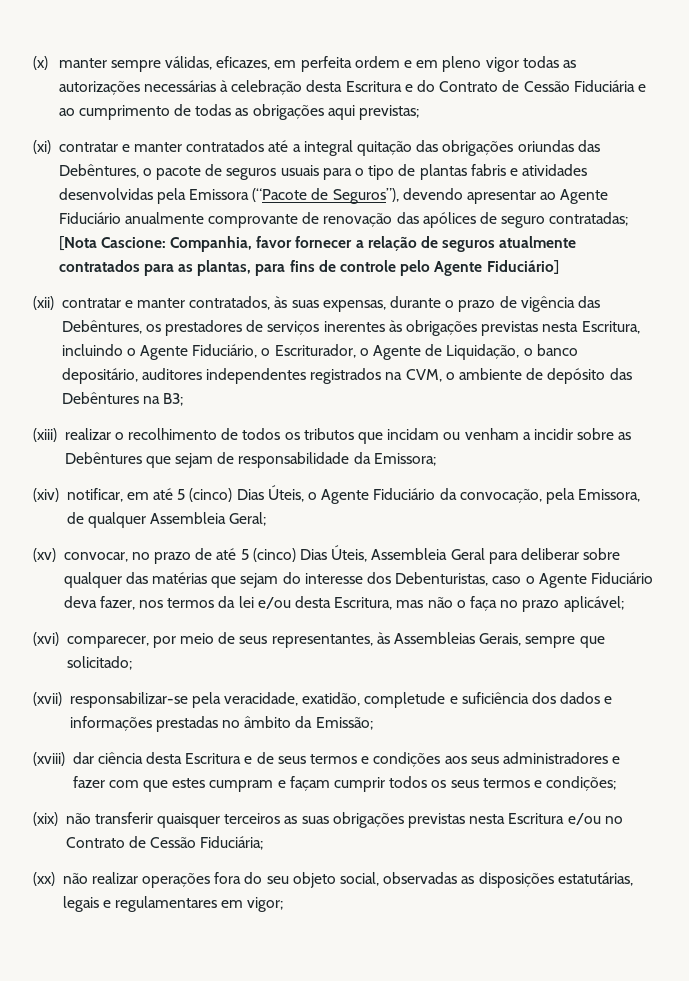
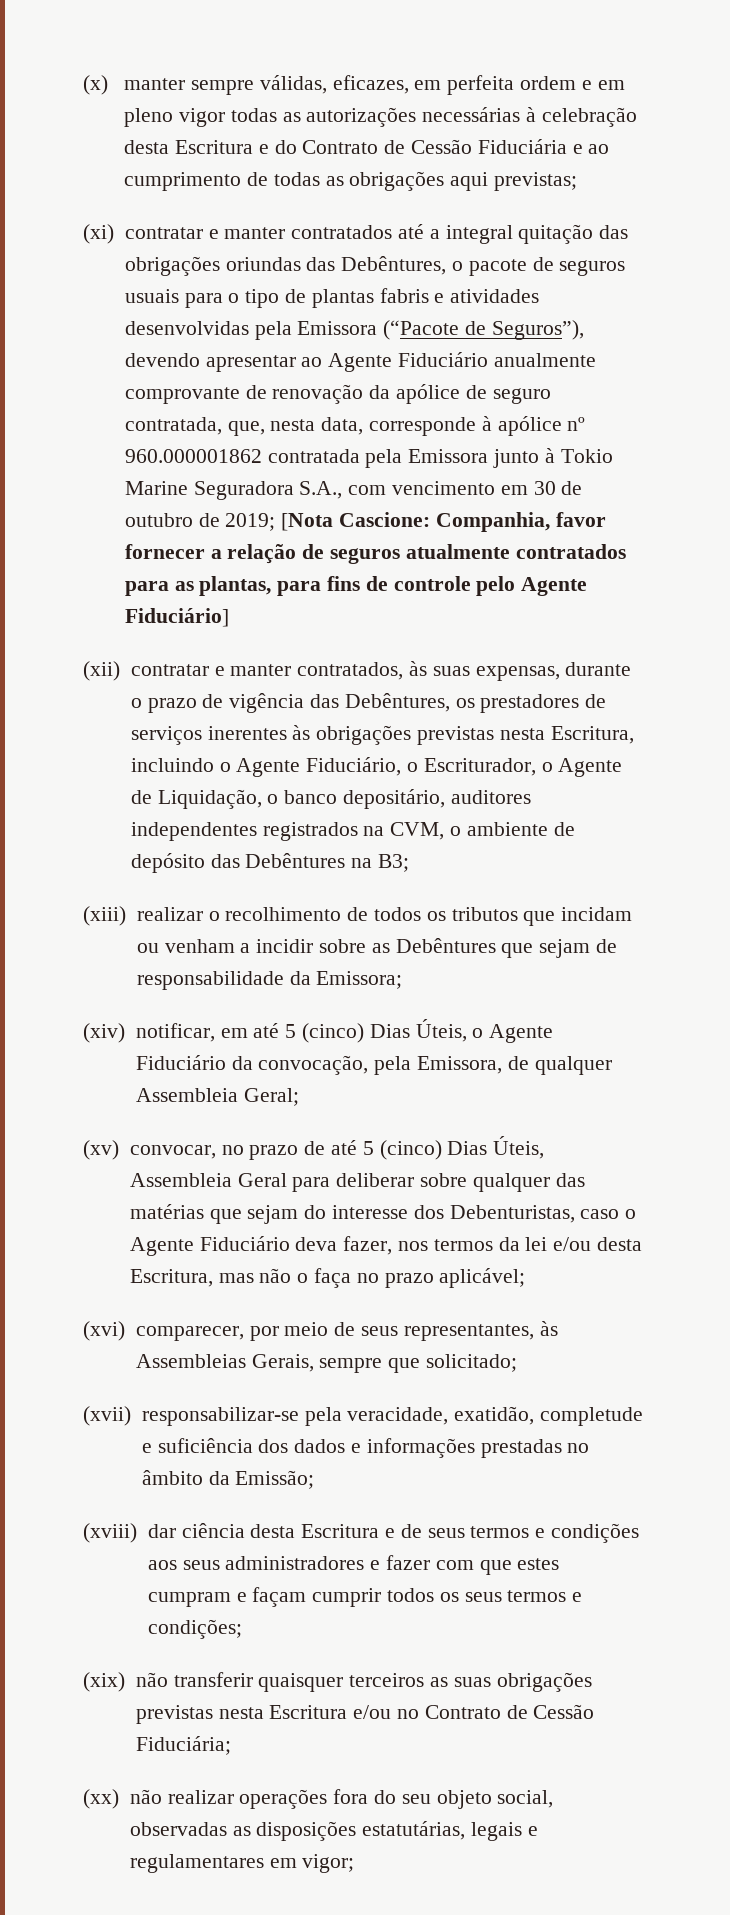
[396,212,629,228] das apólices de seguro contratadas; -> [369,384,551,404] [124,416,586,436] [124,448,613,468] [124,481,583,500] [124,513,276,531] da apólice de seguro contratada, que, nesta data, corresponde à apólice nº 960.000001862 contratada pela Emissora junto à Tokio Marine Seguradora S.A., com vencimento em 30 de outubro de 2019;

